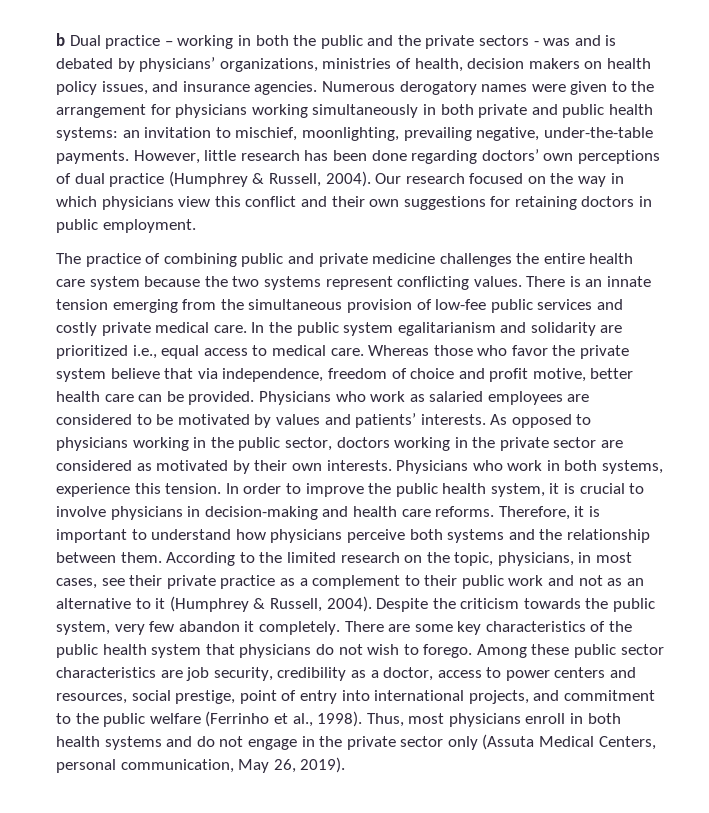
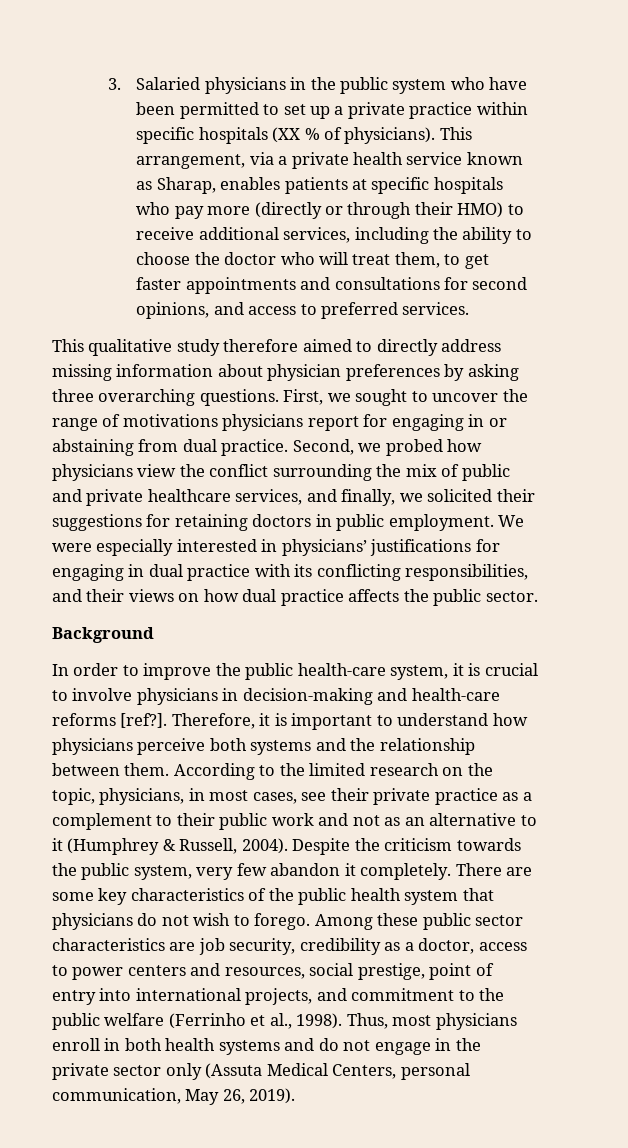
[56,33,617,49] [56,57,651,72] [56,81,655,95] [56,104,653,118] [56,127,653,141] [56,149,660,164] [56,171,624,187] [56,196,400,210] b Dual practice – working in both the public and the private sectors - was and is debated by physicians’ organizations, ministries of health, decision makers on health policy issues, and insurance agencies. Numerous derogatory names were given to the arrangement for physicians working simultaneously in both private and public health systems: an invitation to mischief, moonlighting, prevailing negative, under-the-table payments. However, little research has been done regarding doctors’ own perceptions of dual practice (Humphrey & Russell, 2004). Our research focused on the way in which physicians view this conflict and their own -> [108,77,528,94] [136,102,528,119] [136,127,472,144] [136,152,523,169] [136,177,503,194] [136,202,524,219] [136,227,532,244] [136,252,489,269] [136,277,528,294] [136,302,470,319] [52,339,502,356] [52,364,519,381] [52,389,528,406] [52,414,507,431] [52,439,483,456] [52,464,510,481] [52,489,535,506] 3. Salaried physicians in the public system who have been permitted to set up a private practice within specific hospitals (XX % of physicians). This arrangement, via a private health service known as Sharap, enables patients at specific hospitals who pay more (directly or through their HMO) to receive additional services, including the ability to choose the doctor who will treat them, to get faster appointments and consultations for second opinions, and access to preferred services. // This qualitative study therefore aimed to directly address missing information about physician preferences by asking three overarching questions. First, we sought to uncover the range of motivations physicians report for engaging in or abstaining from dual practice. Second, we probed how physicians view the conflict surrounding the mix of public and private healthcare services, and finally, we solicited their
[56,253,634,267] [56,276,652,290] [56,299,623,313] [56,322,623,336] [56,345,630,359] [56,368,634,382] [56,391,590,405] [56,413,592,428] [56,437,624,451] [56,460,664,474] [56,483,222,497] // The practice of combining public and private medicine challenges the entire health care system because the two systems represent conflicting values. There is an innate tension emerging from the simultaneous provision of low-fee public services and costly private medical care. In the public system egalitarianism and solidarity are prioritized i.e., equal access to medical care. Whereas those who favor the private system believe that via independence, freedom of choice and profit motive, better health care can be provided. Physicians who work as salaried employees are considered to be motivated by values and patients’ interests. As opposed to physicians working in the public sector, doctors working in the private sector are considered as motivated by their own interests. Physicians who work in both systems, experience this tension. -> [498,515,525,527] [52,539,500,556] [52,564,529,581] [52,589,538,606] [52,627,154,643] We were especially interested in physicians’ justifications for engaging in dual practice with its conflicting responsibilities, and their views on how dual practice affects the public sector. // Background //
[442,483,487,494] health -> [297,663,386,676] health-care
[352,506,495,517] health care reforms. -> [411,688,500,701] [52,713,168,728] health-care reforms [ref?].

